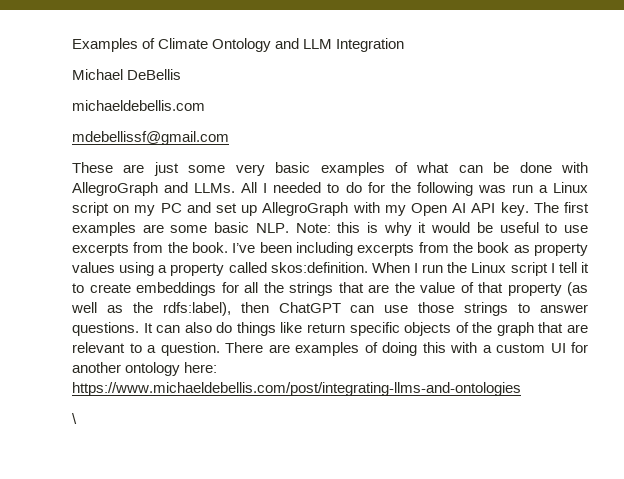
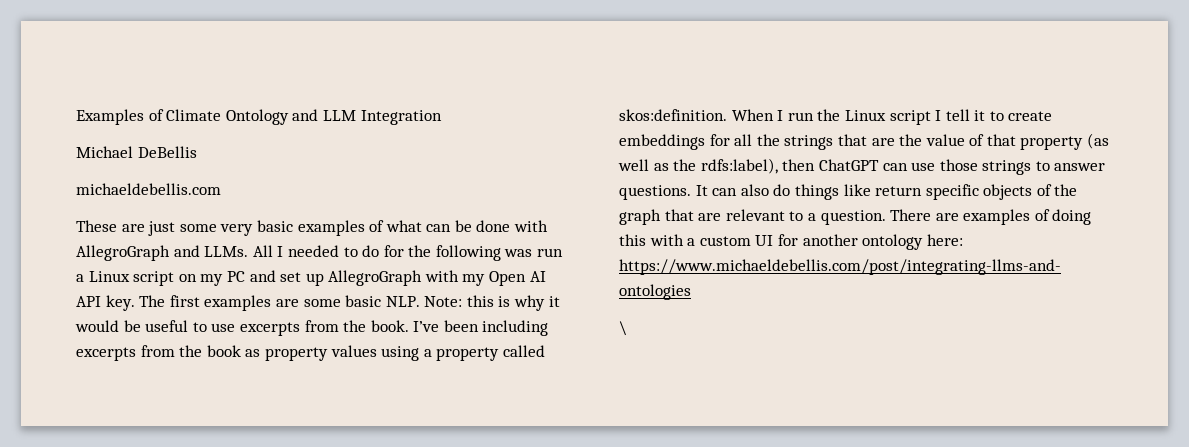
[72,131,229,145] // mdebellissf@gmail.com -> (221, 189) none

